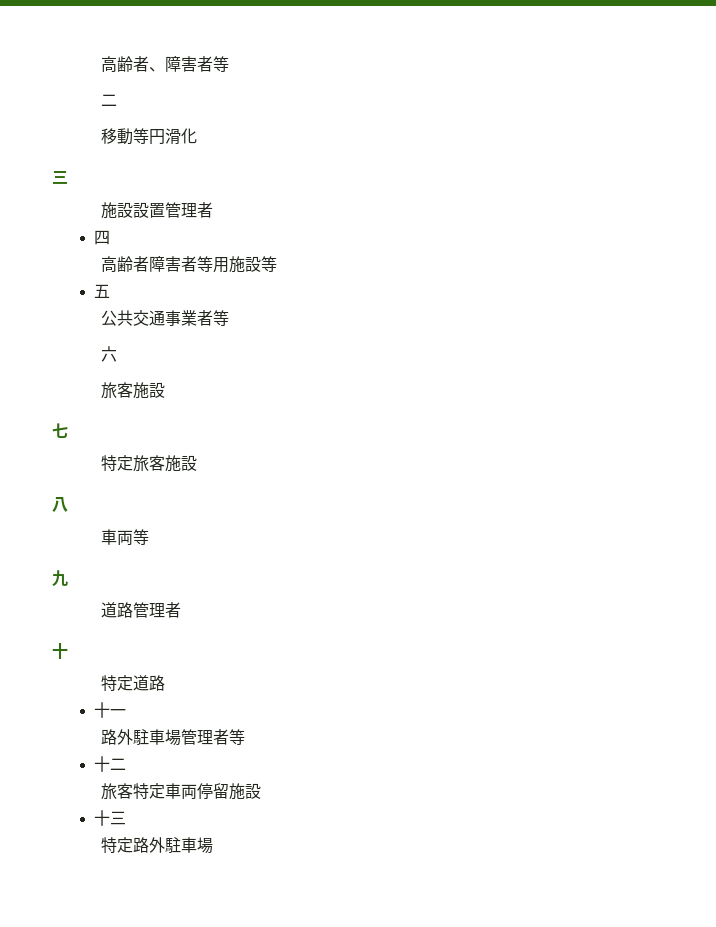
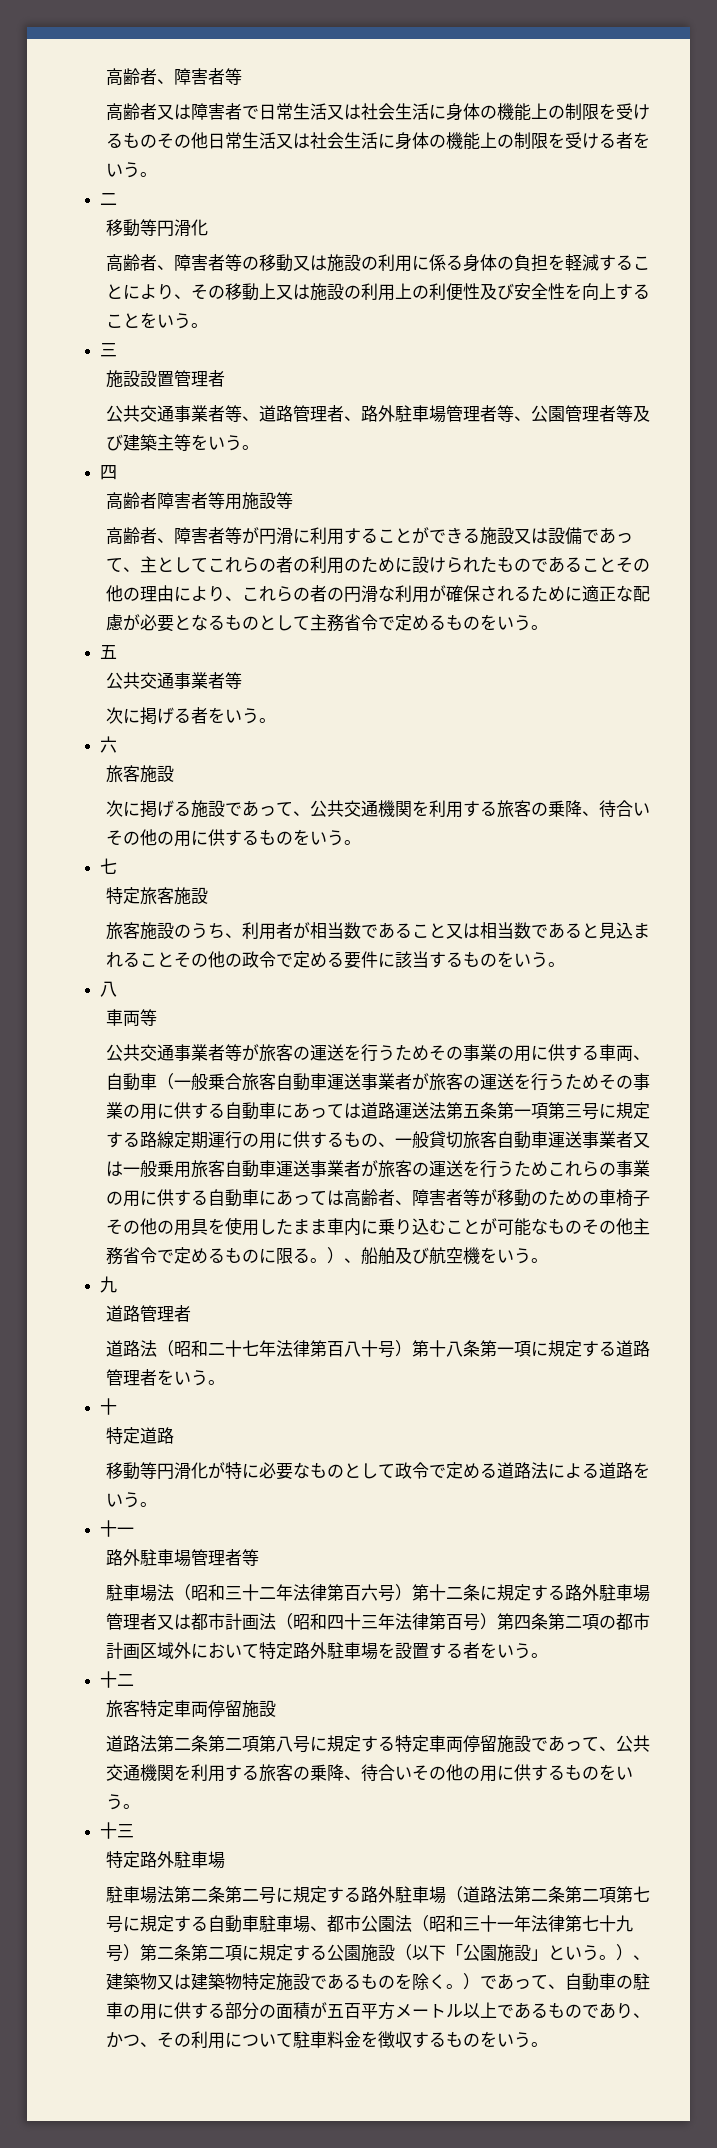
[101,94,118,106] [101,128,198,145] [52,171,68,184] [101,202,214,219] 二 // 移動等円滑化 // 三 // 施設設置管理者 -> [106,103,651,121] [106,132,651,150] [106,162,158,178] [100,193,118,205] [106,219,209,237] [106,254,651,272] [106,283,651,301] [106,312,209,329] [100,343,118,357] [106,370,226,388] [106,405,651,423] [106,434,260,451] 高齢者又は障害者で日常生活又は社会生活に身体の機能上の制限を受けるものその他日常生活又は社会生活に身体の機能上の制限を受ける者をいう。 // 二 // 移動等円滑化 // 高齢者、障害者等の移動又は施設の利用に係る身体の負担を軽減することにより、その移動上又は施設の利用上の利便性及び安全性を向上することをいう。 // 三 // 施設設置管理者 // 公共交通事業者等、道路管理者、路外駐車場管理者等、公園管理者等及び建築主等をいう。
(278, 264) none -> [106,527,634,545] [106,556,651,574] [106,585,651,603] [106,614,549,632] // 高齢者、障害者等が円滑に利用することができる施設又は設備であって、主としてこれらの者の利用のために設けられたものであることその他の理由により、これらの者の円滑な利用が確保されるために適正な配慮が必要となるものとして主務省令で定めるものをいう。
[101,346,118,362] [101,382,166,399] [52,423,68,438] [101,455,198,472] [52,497,68,512] [101,529,150,546] [52,570,68,587] [101,602,182,618] [52,643,68,659] [101,675,166,691] 六 // 旅客施設 // 七 // 特定旅客施設 // 八 // 車両等 // 九 // 道路管理者 // 十 // 特定道路 -> [106,707,277,725] [100,736,118,753] [106,765,175,783] [106,800,651,818] [106,829,362,847] [100,858,118,874] [106,887,209,905] [106,922,651,940] [106,951,566,969] [100,981,118,997] [106,1009,158,1027] [106,1044,651,1062] [106,1073,651,1091] [106,1102,651,1120] [106,1131,651,1149] [106,1160,651,1178] [106,1189,651,1207] [106,1217,651,1236] [106,1247,549,1265] [100,1276,118,1293] [106,1305,192,1322] [106,1340,651,1358] [106,1369,226,1386] [100,1398,118,1415] [106,1427,175,1444] [106,1462,651,1480] [106,1492,158,1508] 次に掲げる者をいう。 // 六 // 旅客施設 // 次に掲げる施設であって、公共交通機関を利用する旅客の乗降、待合いその他の用に供するものをいう。 // 七 // 特定旅客施設 // 旅客施設のうち、利用者が相当数であること又は相当数であると見込まれることその他の政令で定める要件に該当するものをいう。 // 八 // 車両等 // 公共交通事業者等が旅客の運送を行うためその事業の用に供する車両、自動車（一般乗合旅客自動車運送事業者が旅客の運送を行うためその事業の用に供する自動車にあっては道路運送法第五条第一項第三号に規定する路線定期運行の用に供するもの、一般貸切旅客自動車運送事業者又は一般乗用旅客自動車運送事業者が旅客の運送を行うためこれらの事業の用に供する自動車にあっては高齢者、障害者等が移動のための車椅子その他の用具を使用したまま車内に乗り込むことが可能なものその他主務省令で定めるものに限る。）、船舶及び航空機をいう。 // 九 // 道路管理者 // 道路法（昭和二十七年法律第百八十号）第十八条第一項に規定する道路管理者をいう。 // 十 // 特定道路 // 移動等円滑化が特に必要なものとして政令で定める道路法による道路をいう。
(246, 737) none -> [106,1584,651,1602] [106,1613,651,1631] [106,1642,549,1660] // 駐車場法（昭和三十二年法律第百六号）第十二条に規定する路外駐車場管理者又は都市計画法（昭和四十三年法律第百号）第四条第二項の都市計画区域外において特定路外駐車場を設置する者をいう。
(262, 791) none -> [106,1735,651,1753] [106,1764,634,1782] [106,1794,141,1810] // 道路法第二条第二項第八号に規定する特定車両停留施設であって、公共交通機関を利用する旅客の乗降、待合いその他の用に供するものをいう。
(214, 845) none -> [106,1886,651,1904] [106,1915,634,1933] [106,1944,651,1962] [106,1973,651,1991] [106,2002,651,2020] [106,2031,549,2049] // 駐車場法第二条第二号に規定する路外駐車場（道路法第二条第二項第七号に規定する自動車駐車場、都市公園法（昭和三十一年法律第七十九号）第二条第二項に規定する公園施設（以下「公園施設」という。）、建築物又は建築物特定施設であるものを除く。）であって、自動車の駐車の用に供する部分の面積が五百平方メートル以上であるものであり、かつ、その利用について駐車料金を徴収するものをいう。

